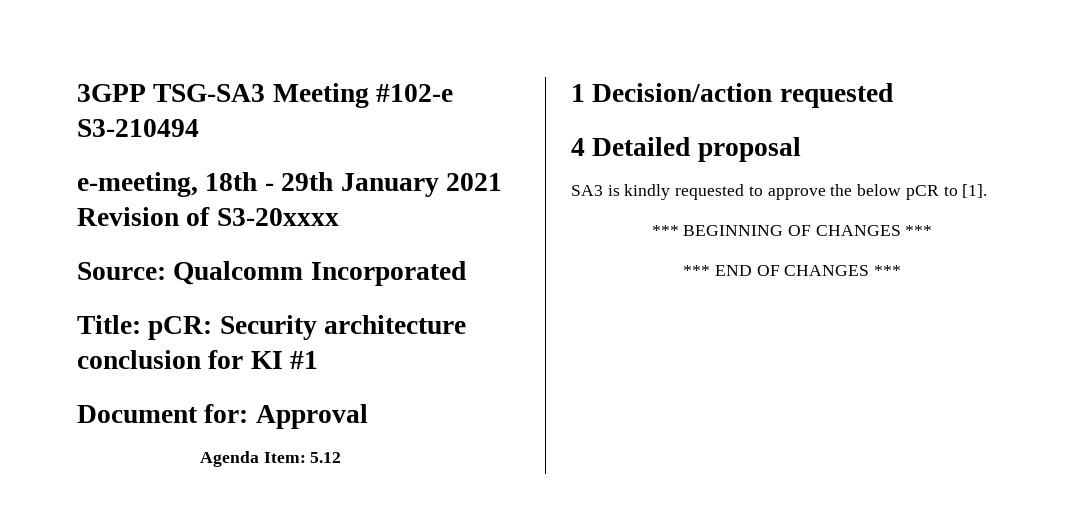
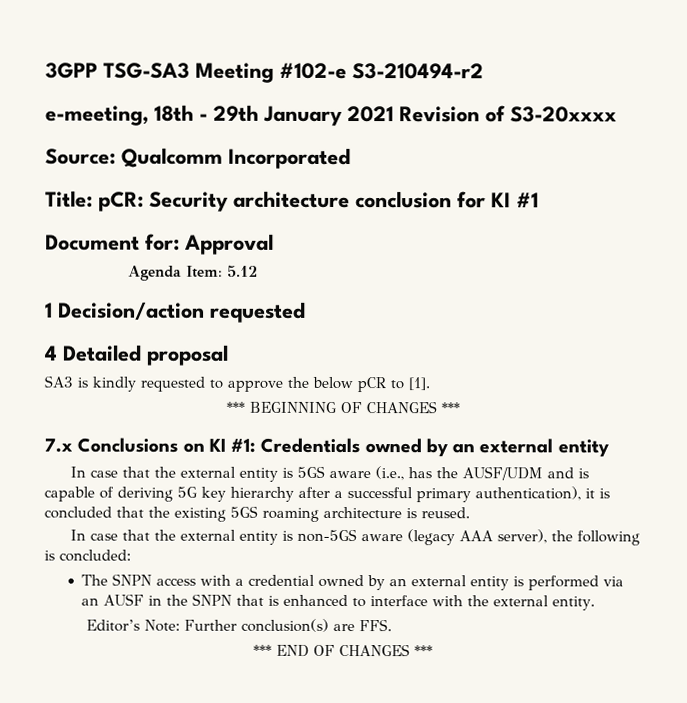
[77,119,199,137] S3-210494 -> [352,63,484,80] S3-210494-r2
(933, 230) none -> [44,437,609,458] [70,465,590,482] [44,486,610,503] [44,505,470,522] [70,528,641,546] [44,549,131,562] [81,573,625,591] [81,593,596,611] [85,618,392,632] // 7.x Conclusions on KI #1: Credentials owned by an external entity // In case that the external entity is 5GS aware (i.e., has the AUSF/UDM and is capable of deriving 5G key hierarchy after a successful primary authentication), it is concluded that the existing 5GS roaming architecture is reused. // In case that the external entity is non-5GS aware (legacy AAA server), the following is concluded: // The SNPN access with a credential owned by an external entity is performed via an AUSF in the SNPN that is enhanced to interface with the external entity. // Editor’s Note: Further conclusion(s) are FFS.

